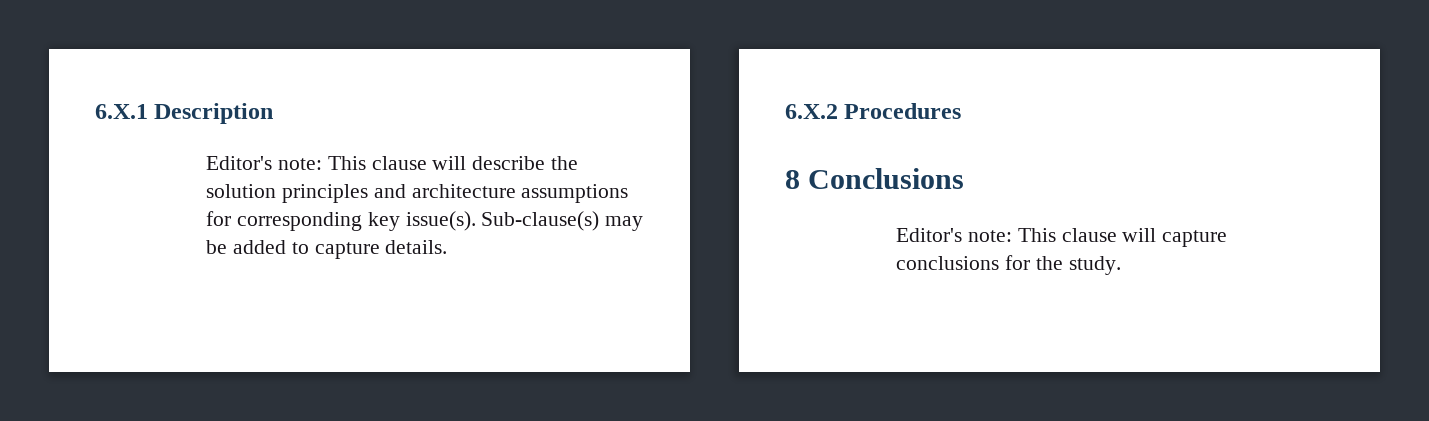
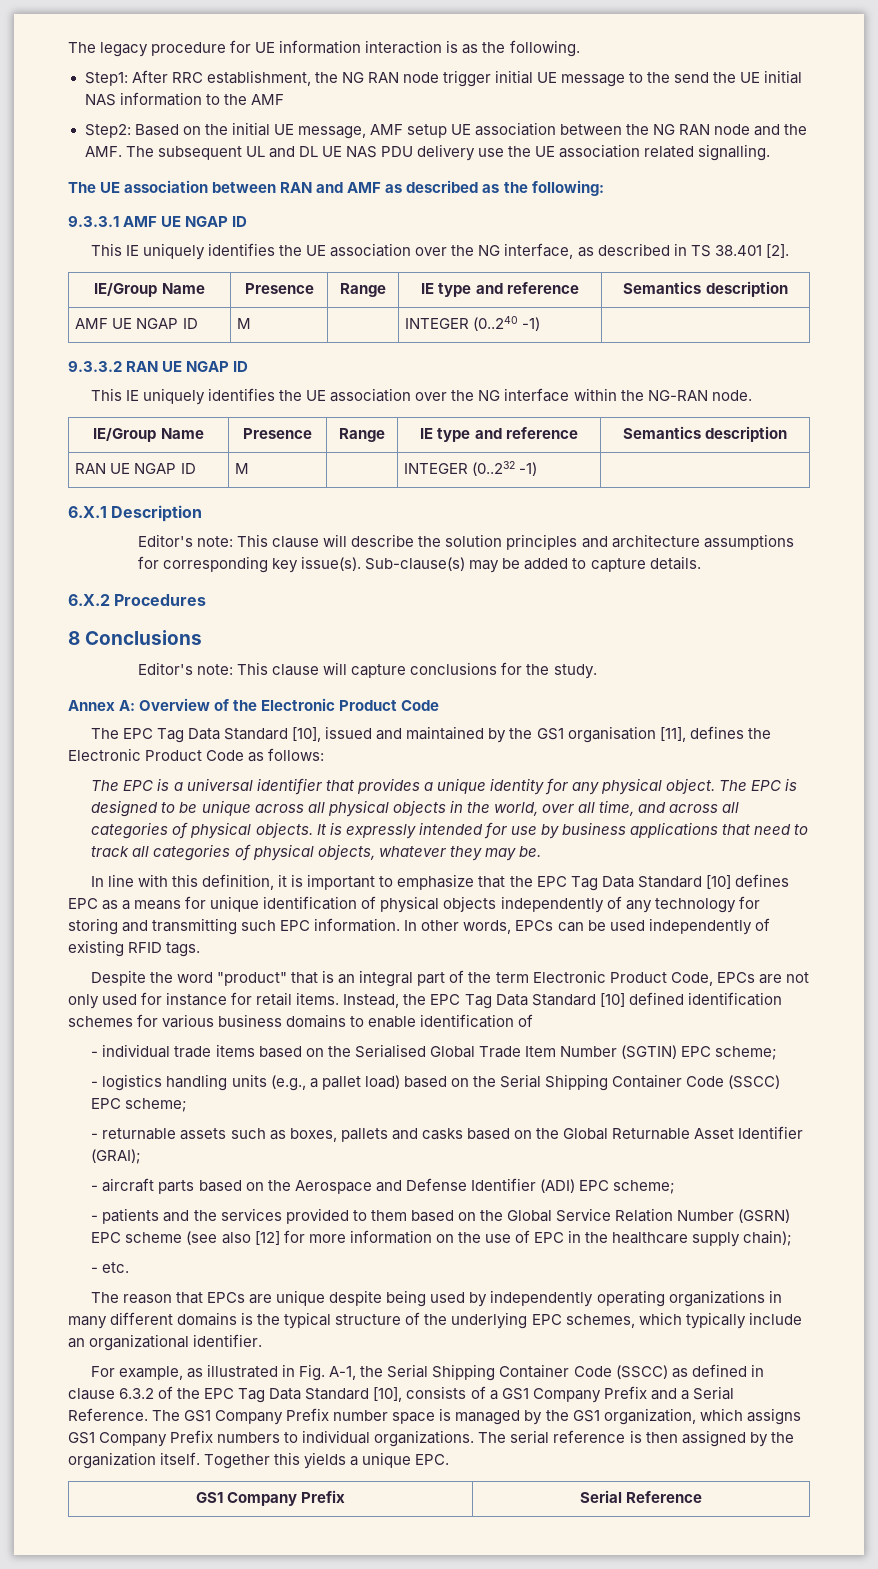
(95, 111) none -> [68,40,580,57] [84,70,803,87] [84,92,284,106] [84,122,808,139] [84,144,771,161] [68,180,604,196] [68,216,248,227] [90,243,789,260] [94,282,205,297] [244,283,314,294] [340,283,386,297] [421,282,579,297] [623,281,788,297] [75,318,198,329] [237,318,252,329] [405,316,541,331] [68,361,249,372] [90,388,752,405] [93,427,204,442] [243,428,312,439] [339,428,385,442] [420,427,578,442] [622,426,788,442] [75,463,196,474] [235,463,250,474] [404,461,538,476] The legacy procedure for UE information interaction is as the following. // Step1: After RRC establishment, the NG RAN node trigger initial UE message to the send the UE initial NAS information to the AMF // Step2: Based on the initial UE message, AMF setup UE association between the NG RAN node and the AMF. The subsequent UL and DL UE NAS PDU delivery use the UE association related signalling. // The UE association between RAN and AMF as described as the following: // 9.3.3.1 AMF UE NGAP ID // This IE uniquely identifies the UE association over the NG interface, as described in TS 38.401 [2]. // IE/Group Name | Presence | Range | IE type and reference | Semantics description // AMF UE NGAP ID | M | | INTEGER (0..240 -1) | // 9.3.3.2 RAN UE NGAP ID // This IE uniquely identifies the UE association over the NG interface within the NG-RAN node. // IE/Group Name | Presence | Range | IE type and reference | Semantics description // RAN UE NGAP ID | M | | INTEGER (0..232 -1) | //
(1121, 265) none -> [68,698,440,711] [90,726,771,743] [68,748,325,762] [91,778,798,795] [91,800,740,817] [91,822,809,839] [91,844,541,861] [90,874,789,891] [68,896,760,913] [68,918,770,935] [68,940,201,957] [90,970,809,987] [68,992,782,1009] [68,1014,534,1028] [91,1044,778,1060] [91,1074,781,1091] [91,1098,188,1112] [91,1126,804,1142] [91,1149,142,1164] [91,1178,675,1194] [91,1208,791,1224] [91,1230,793,1247] [91,1262,130,1273] [90,1290,782,1307] [68,1312,802,1329] [68,1334,263,1351] [90,1364,764,1381] [68,1386,734,1403] [68,1408,801,1425] [68,1430,794,1447] [68,1452,450,1469] [195,1490,346,1506] [579,1490,703,1503] // Annex A: Overview of the Electronic Product Code // The EPC Tag Data Standard [10], issued and maintained by the GS1 organisation [11], defines the Electronic Product Code as follows: // The EPC is a universal identifier that provides a unique identity for any physical object. The EPC is designed to be unique across all physical objects in the world, over all time, and across all categories of physical objects. It is expressly intended for use by business applications that need to track all categories of physical objects, whatever they may be. // In line with this definition, it is important to emphasize that the EPC Tag Data Standard [10] defines EPC as a means for unique identification of physical objects independently of any technology for storing and transmitting such EPC information. In other words, EPCs can be used independently of existing RFID tags. // Despite the word "product" that is an integral part of the term Electronic Product Code, EPCs are not only used for instance for retail items. Instead, the EPC Tag Data Standard [10] defined identification schemes for various business domains to enable identification of // - individual trade items based on the Serialised Global Trade Item Number (SGTIN) EPC scheme; // - logistics handling units (e.g., a pallet load) based on the Serial Shipping Container Code (SSCC) EPC scheme; // - returnable assets such as boxes, pallets and casks based on the Global Returnable Asset Identifier (GRAI); // - aircraft parts based on the Aerospace and Defense Identifier (ADI) EPC scheme; // - patients and the services provided to them based on the Global Service Relation Number (GSRN) EPC scheme (see also [12] for more information on the use of EPC in the healthcare supply chain); // - etc. // The reason that EPCs are unique despite being used by independently operating organizations in many different domains is the typical structure of the underlying EPC schemes, which typically include an organizational identifier. // For example, as illustrated in Fig. A-1, the Serial Shipping Container Code (SSCC) as defined in clause 6.3.2 of the EPC Tag Data Standard [10], consists of a GS1 Company Prefix and a Serial Reference. The GS1 Company Prefix number space is managed by the GS1 organization, which assigns GS1 Company Prefix numbers to individual organizations. The serial reference is then assigned by the organization itself. Together this yields a unique EPC. // GS1 Company Prefix | Serial Reference

